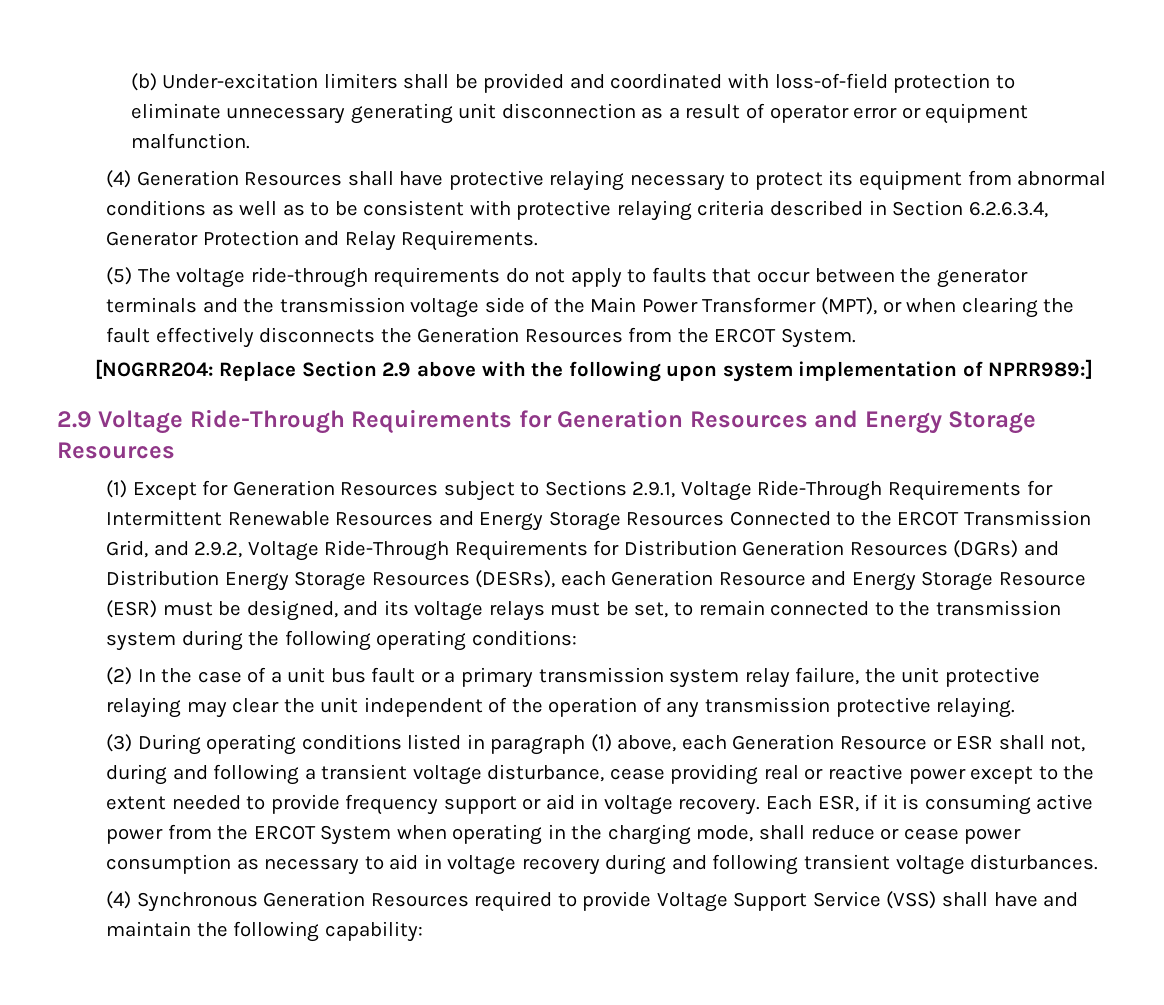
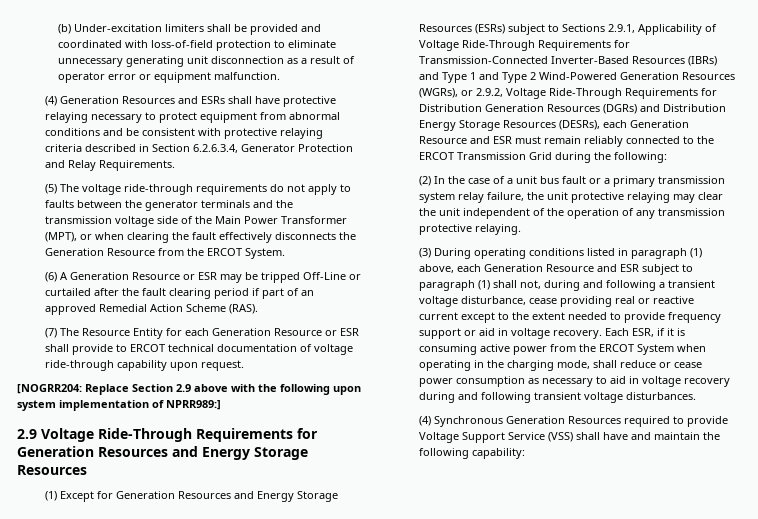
(343, 179) none -> [177,96,225,104] and ESRs
[828,170,854,186] its -> (197, 117) none
[211,201,330,216] as well as to -> [102,128,123,136] and
[712,268,811,283] that occur -> (74, 204) none
[524,329,623,343] Resources -> [106,248,155,256] Resource
(856, 338) none -> [44,272,361,283] [44,288,314,299] [44,304,258,315] [44,328,359,339] [44,344,353,355] [44,360,244,371] // (6) A Generation Resource or ESR may be tripped Off-Line or curtailed after the fault clearing period if part of an approved Remedial Action Scheme (RAS). // (7) The Resource Entity for each Generation Resource or ESR shall provide to ERCOT technical documentation of voltage ride-through capability upon request.
(439, 489) none -> [233,491,338,502] [418,24,505,34] and Energy Storage Resources (ESRs)
[680,480,1053,501] [106,510,1092,531] [106,540,189,558] Voltage Ride-Through Requirements for Intermittent Renewable Resources and Energy Storage Resources Connected to the ERCOT Transmission Grid, and -> [637,24,717,35] [418,40,630,51] [418,56,717,66] [418,72,735,83] [418,88,473,98] Applicability of Voltage Ride-Through Requirements for Transmission-Connected Inverter-Based Resources (IBRs) and Type 1 and Type 2 Wind-Powered Generation Resources (WGRs), or
[851,571,1087,591] [106,600,1061,621] [106,630,577,651] Energy Storage Resource (ESR) must be designed, and its voltage relays must be set, to remain connected to the transmission system during the following operating conditions: -> [492,136,714,147] [418,152,667,163] ESR must remain reliably connected to the ERCOT Transmission Grid during the following:
[932,735,994,750] or ESR -> [596,264,693,275] [418,280,490,291] and ESR subject to paragraph (1)
[908,768,966,784] power -> [418,312,458,320] current

